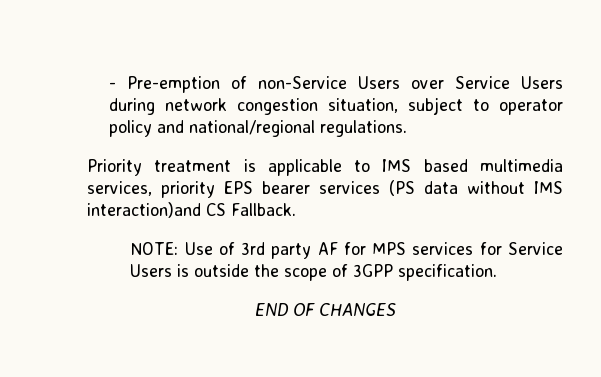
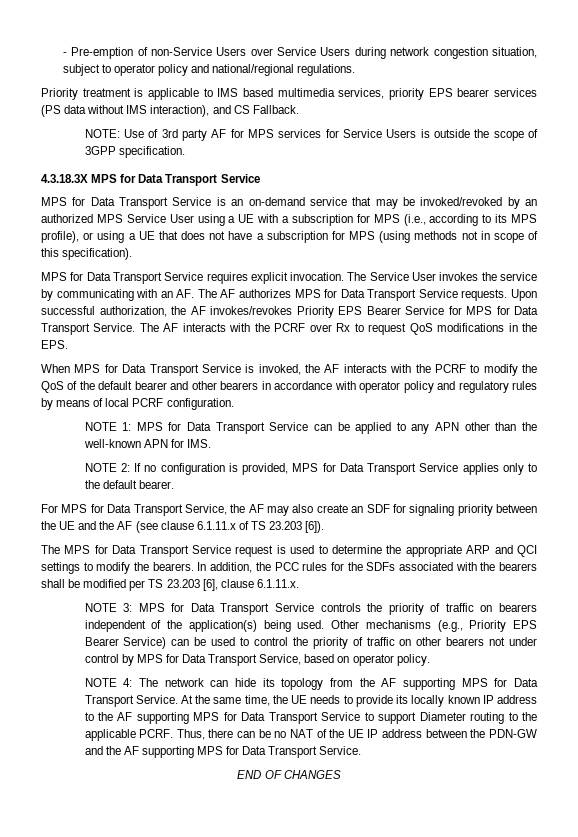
[87,202,201,218] interaction)and -> [150,105,231,117] interaction), and
(498, 272) none -> [41,174,260,186] [41,197,537,209] [41,214,537,226] [41,231,539,243] [41,248,133,260] [41,272,538,284] [41,289,537,301] [41,306,538,318] [41,323,537,335] [41,340,68,349] [41,364,537,376] [41,381,537,393] [41,398,234,410] [84,422,537,434] [83,439,211,448] [84,463,537,475] [84,480,174,489] [41,504,537,516] [41,521,325,533] [41,545,537,557] [41,562,537,574] [41,579,299,591] [84,603,537,615] [84,620,537,632] [84,637,537,649] [84,654,430,666] [84,678,538,690] [84,695,537,707] [84,712,537,724] [84,729,537,741] [84,746,362,758] // 4.3.18.3X MPS for Data Transport Service // MPS for Data Transport Service is an on-demand service that may be invoked/revoked by an authorized MPS Service User using a UE with a subscription for MPS (i.e., according to its MPS profile), or using a UE that does not have a subscription for MPS (using methods not in scope of this specification). // MPS for Data Transport Service requires explicit invocation. The Service User invokes the service by communicating with an AF. The AF authorizes MPS for Data Transport Service requests. Upon successful authorization, the AF invokes/revokes Priority EPS Bearer Service for MPS for Data Transport Service. The AF interacts with the PCRF over Rx to request QoS modifications in the EPS. // When MPS for Data Transport Service is invoked, the AF interacts with the PCRF to modify the QoS of the default bearer and other bearers in accordance with operator policy and regulatory rules by means of local PCRF configuration. // NOTE 1: MPS for Data Transport Service can be applied to any APN other than the well-known APN for IMS. // NOTE 2: If no configuration is provided, MPS for Data Transport Service applies only to the default bearer. // For MPS for Data Transport Service, the AF may also create an SDF for signaling priority between the UE and the AF (see clause 6.1.11.x of TS 23.203 [6]). // The MPS for Data Transport Service request is used to determine the appropriate ARP and QCI settings to modify the bearers. In addition, the PCC rules for the SDFs associated with the bearers shall be modified per TS 23.203 [6], clause 6.1.11.x. // NOTE 3: MPS for Data Transport Service controls the priority of traffic on bearers independent of the application(s) being used. Other mechanisms (e.g., Priority EPS Bearer Service) can be used to control the priority of traffic on other bearers not under control by MPS for Data Transport Service, based on operator policy. // NOTE 4: The network can hide its topology from the AF supporting MPS for Data Transport Service. At the same time, the UE needs to provide its locally known IP address to the AF supporting MPS for Data Transport Service to support Diameter routing to the applicable PCRF. Thus, there can be no NAT of the UE IP address between the PDN-GW and the AF supporting MPS for Data Transport Service.

